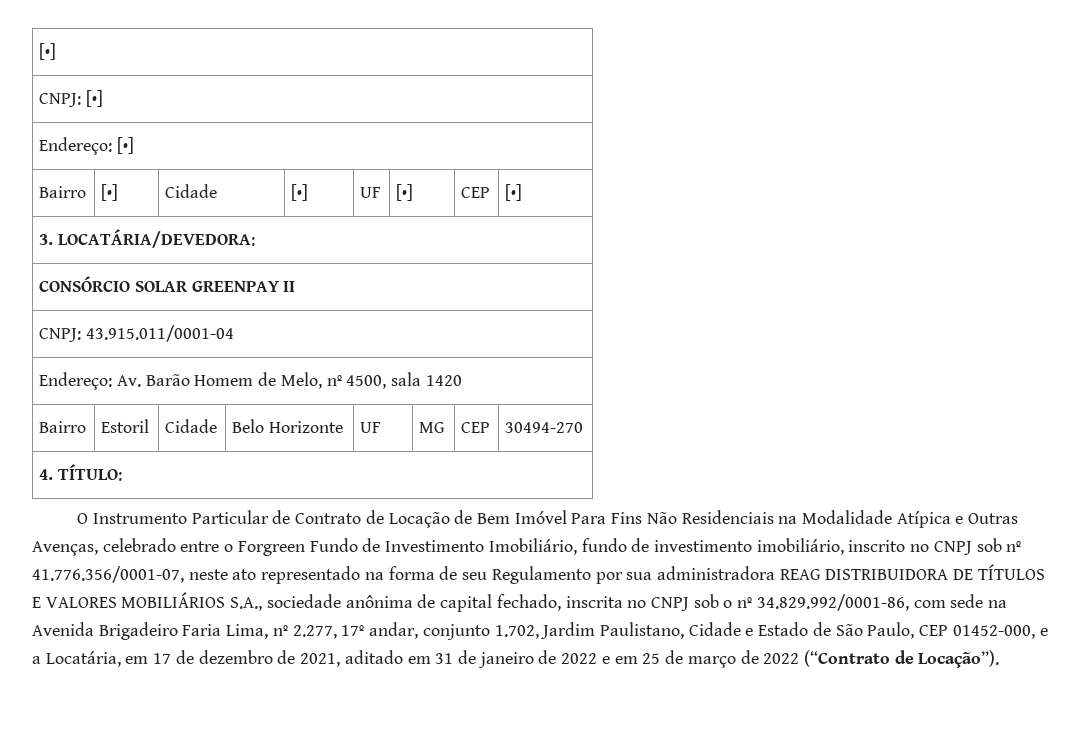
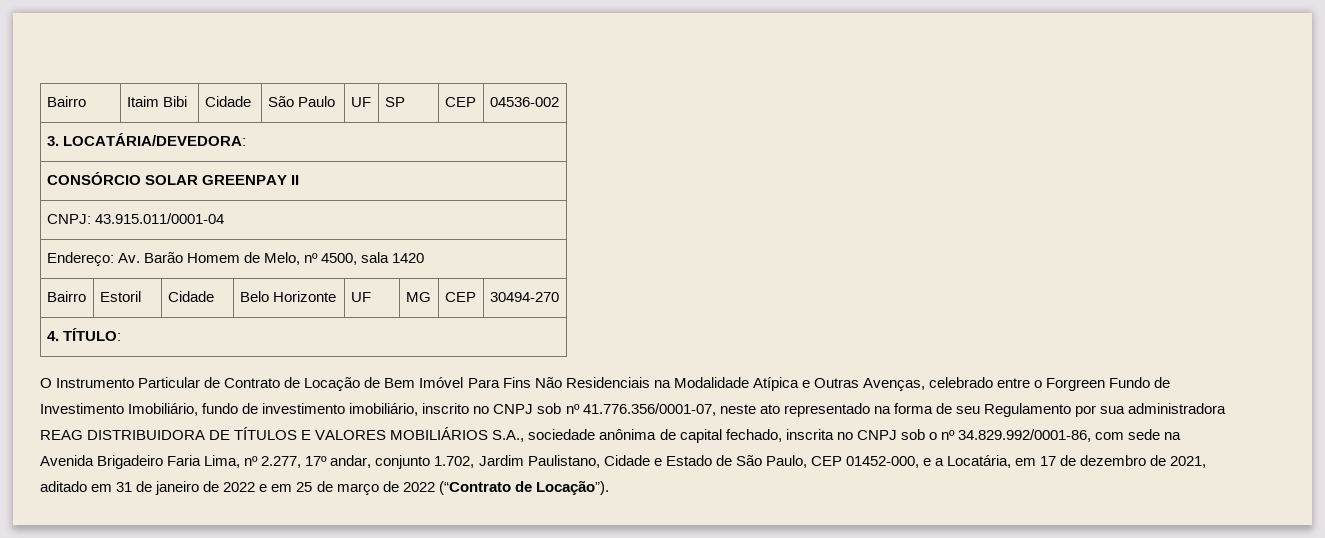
[39,43,57,60] [39,90,103,107] [39,137,134,155] [39,186,87,198] [101,184,119,201] [165,184,218,198] [291,184,309,201] [360,187,382,198] [396,184,414,201] [461,187,491,198] [505,184,523,201] [•] // CNPJ: [•] // Endereço: [•] // Bairro | [•] | Cidade | [•] | UF | [•] | CEP | [•] -> [46,96,86,107] [126,96,187,107] [204,96,251,107] [267,96,335,107] [350,97,371,107] [384,97,405,107] [444,97,476,107] [489,97,559,107] Bairro | Itaim Bibi | Cidade | São Paulo | UF | SP | CEP | 04536-002

